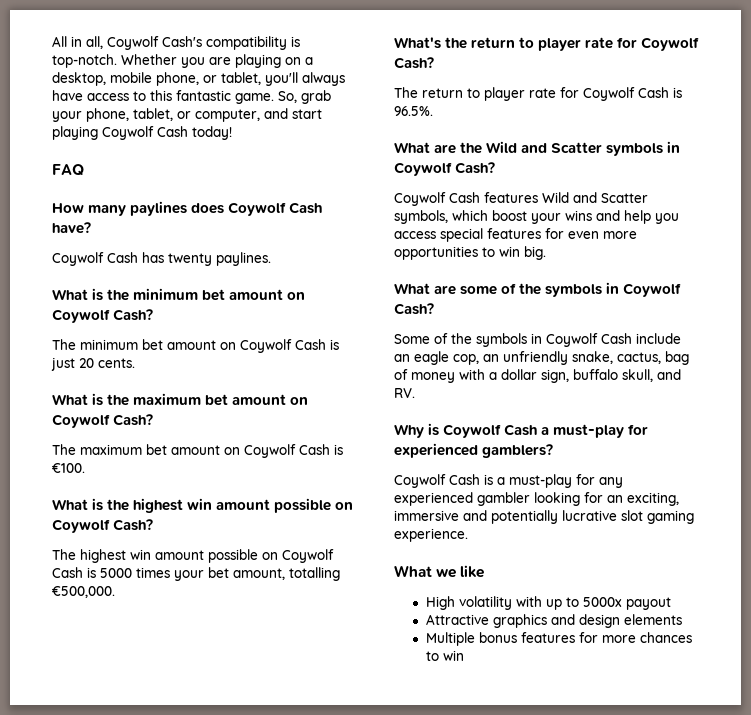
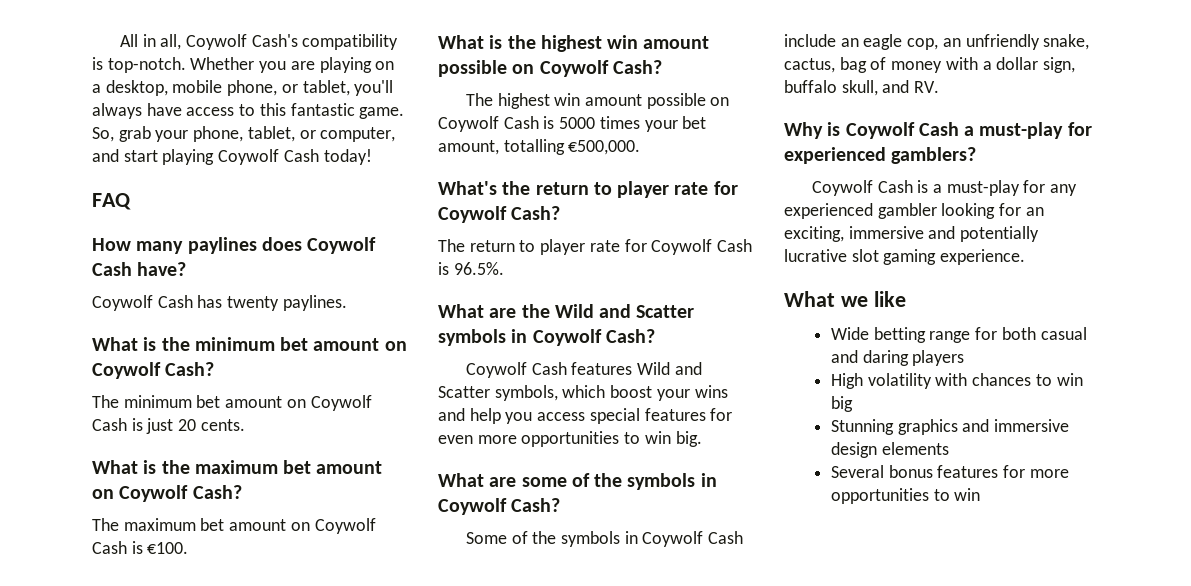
[425,596,671,610] [425,614,489,625] High volatility with up to 5000x payout // Attractive -> [830,327,1087,343] [830,350,965,366] [830,373,1083,389] [830,396,853,412] [830,419,894,435] Wide betting range for both casual and daring players // High volatility with chances to win big // Stunning
(575, 619) none -> [994,419,1070,432] immersive
[425,632,475,646] Multiple -> [830,465,884,478] Several
[639,632,692,643] chances -> [830,488,929,504] opportunities

